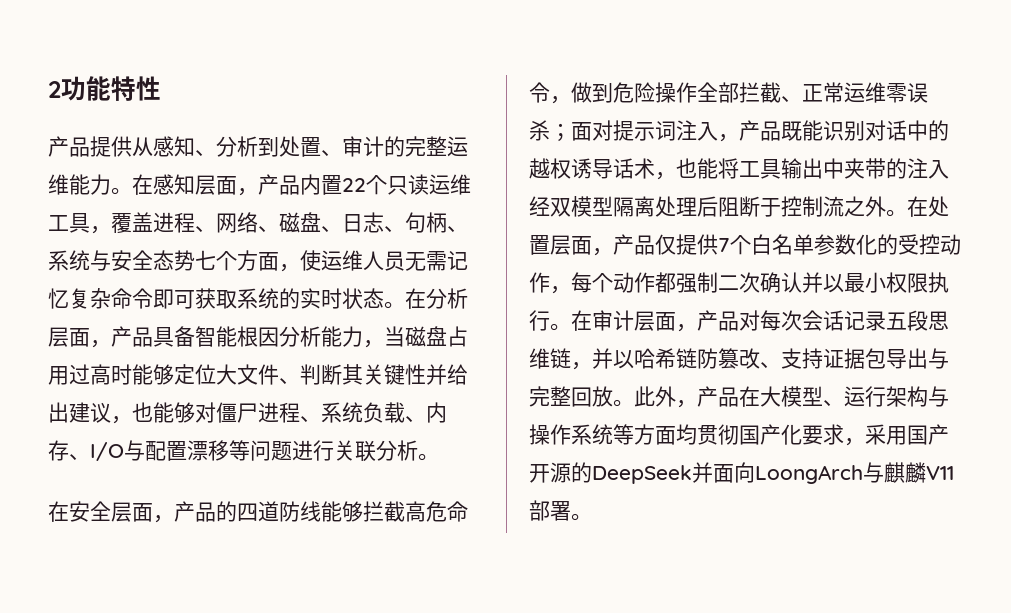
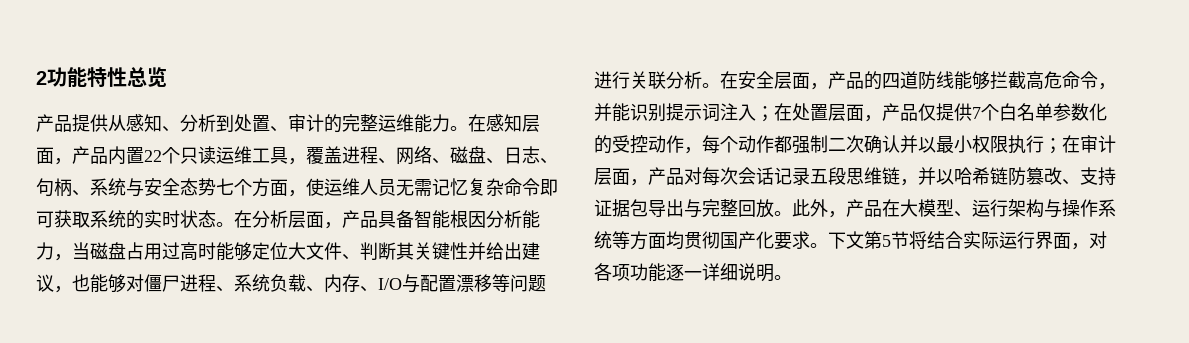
(161, 88) none -> [127,67,167,87] 总览
(439, 457) // -> (720, 85) none
[571,82,928,103] [529,120,949,142] [529,158,949,180] [529,196,907,217] 做到危险操作全部拦截、正常运维零误杀；面对提示词注入，产品既能识别对话中的越权诱导话术，也能将工具输出中夹带的注入经双模型隔离处理后阻断于控制流之外。 -> [594,103,774,122] 并能识别提示词注入；
[550,323,571,331] 。 -> [1044,138,1062,154] ；
[844,424,949,446] [529,462,954,484] [529,500,571,521] ，采用国产开源的DeepSeek并面向LoongArch与麒麟V11部署 -> [810,231,1107,250] [594,263,774,282] 。下文第5节将结合实际运行界面，对各项功能逐一详细说明

